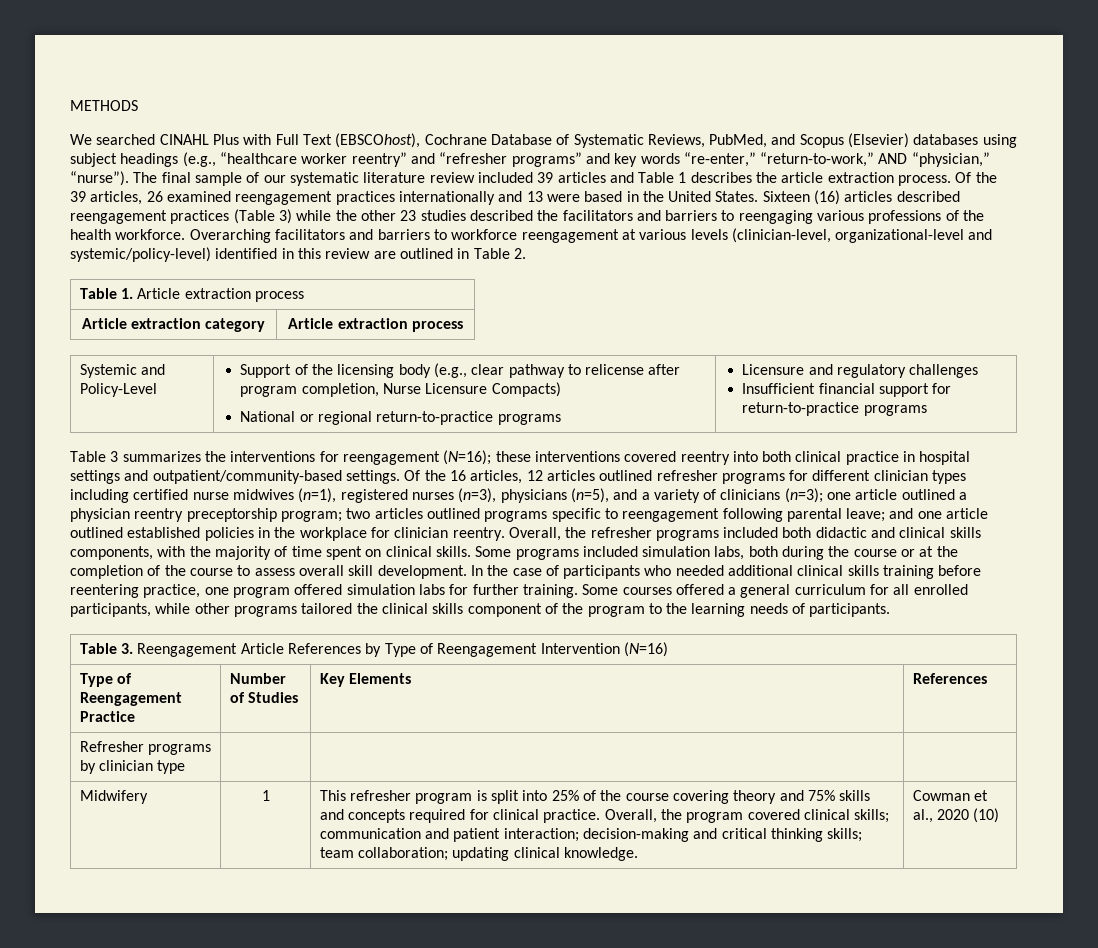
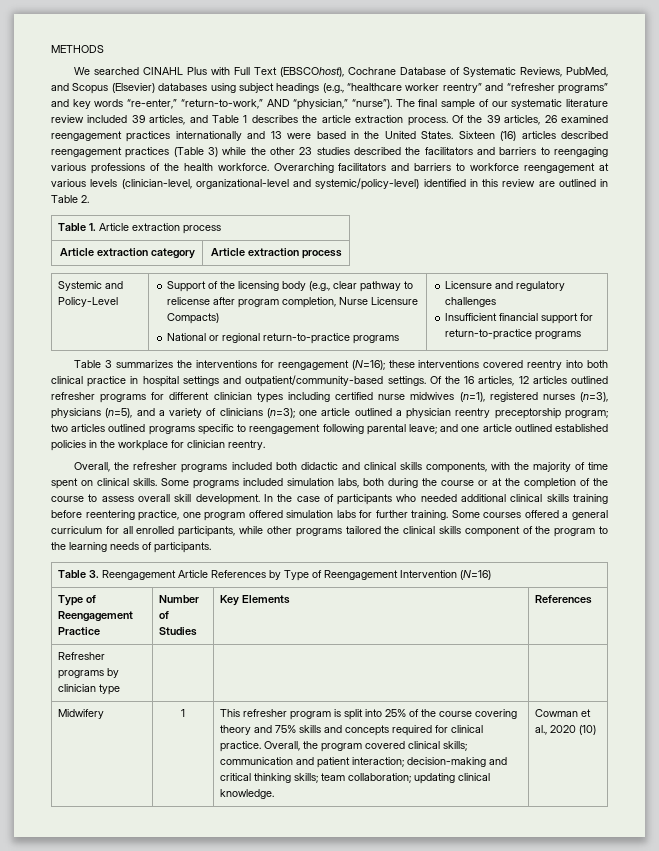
[557,172,606,183] articles -> [149,115,186,125] articles,
(505, 534) none -> (265, 445) //

